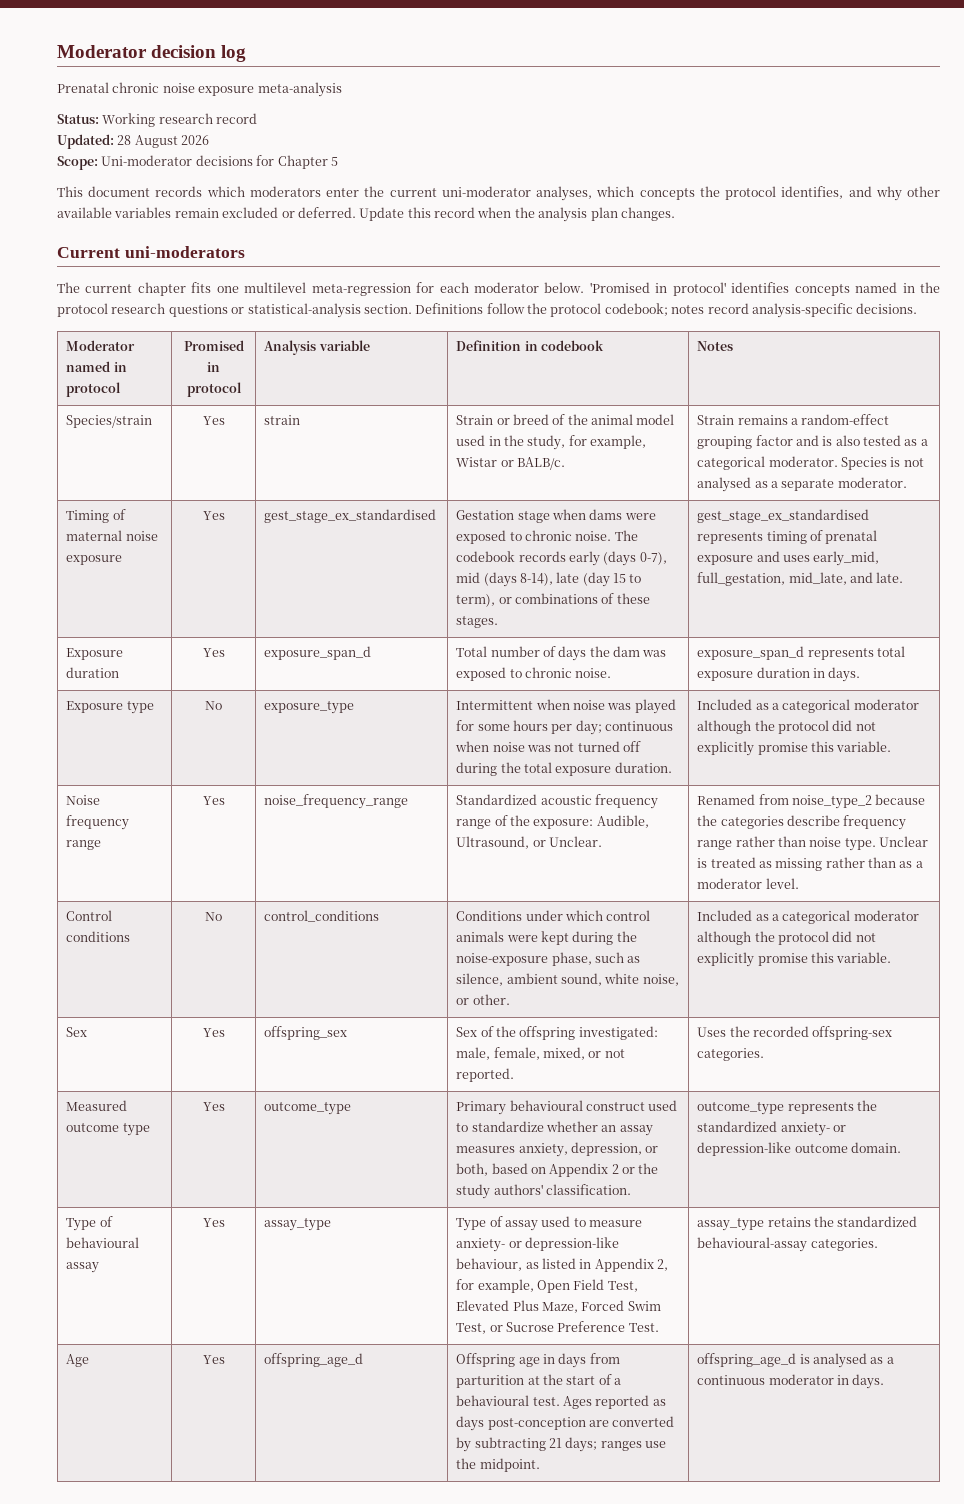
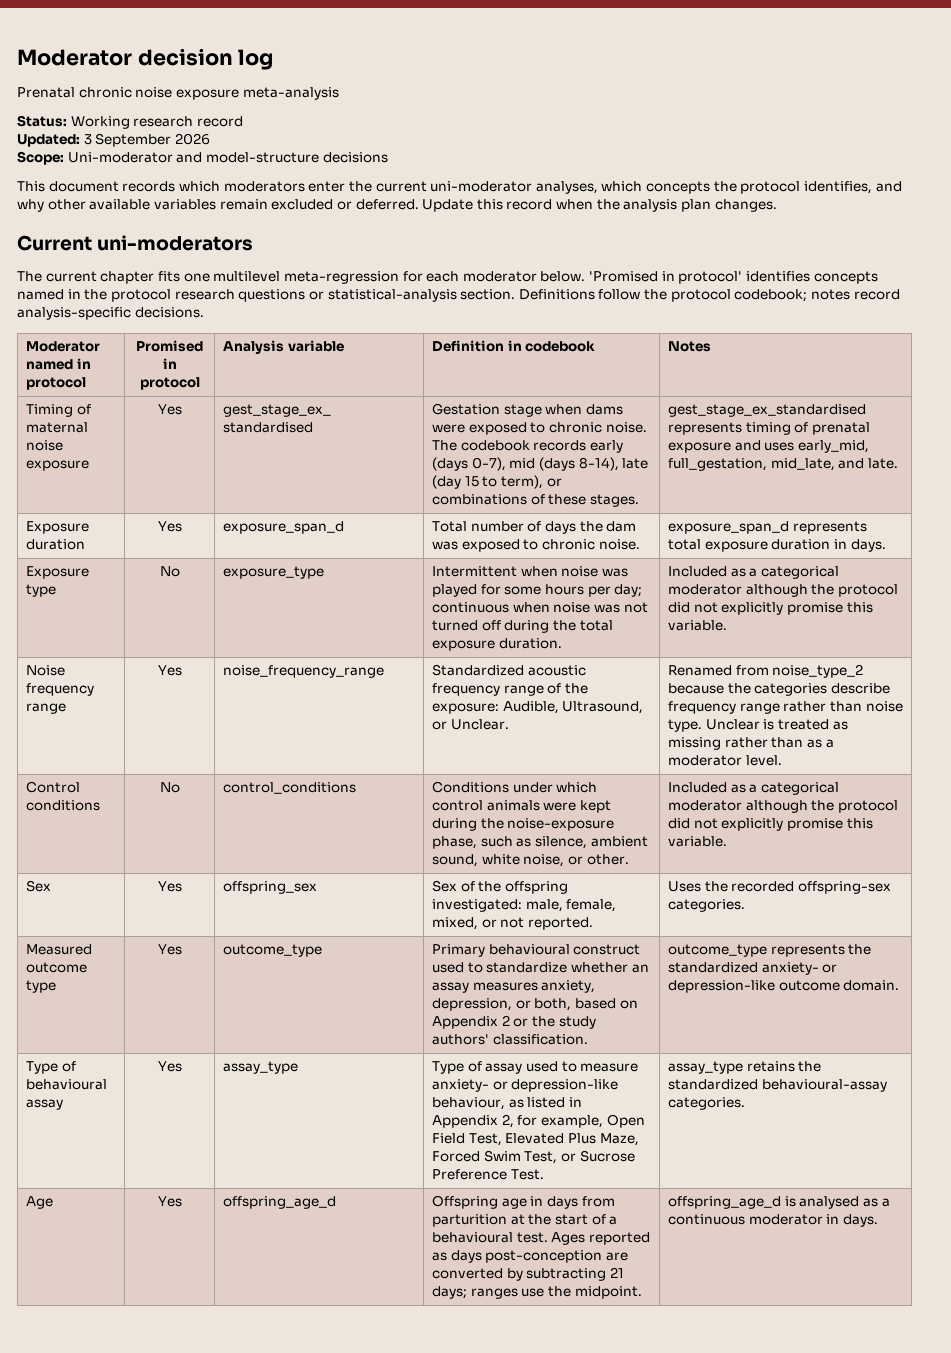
[117,135,178,148] 28 August -> [83,133,172,147] 3 September
(193, 160) none -> [176,152,319,163] and model-structure
[256,155,338,169] for Chapter 5 -> (388, 157) none
[66,415,153,428] [202,416,225,425] [264,415,301,425] [456,414,675,425] [456,435,647,450] [456,457,565,470] [697,414,890,425] [697,435,928,449] [697,456,924,470] [697,477,907,492] // Species/strain | Yes | strain | Strain or breed of the animal model used in the study, for example, Wistar or BALB/c. | Strain remains a random-effect grouping factor and is also tested as a categorical moderator. Species is not analysed as a separate moderator. -> (712, 346) none

